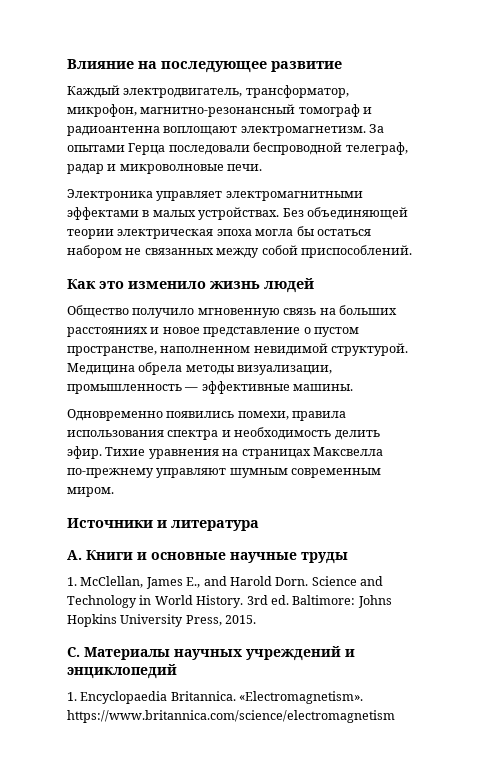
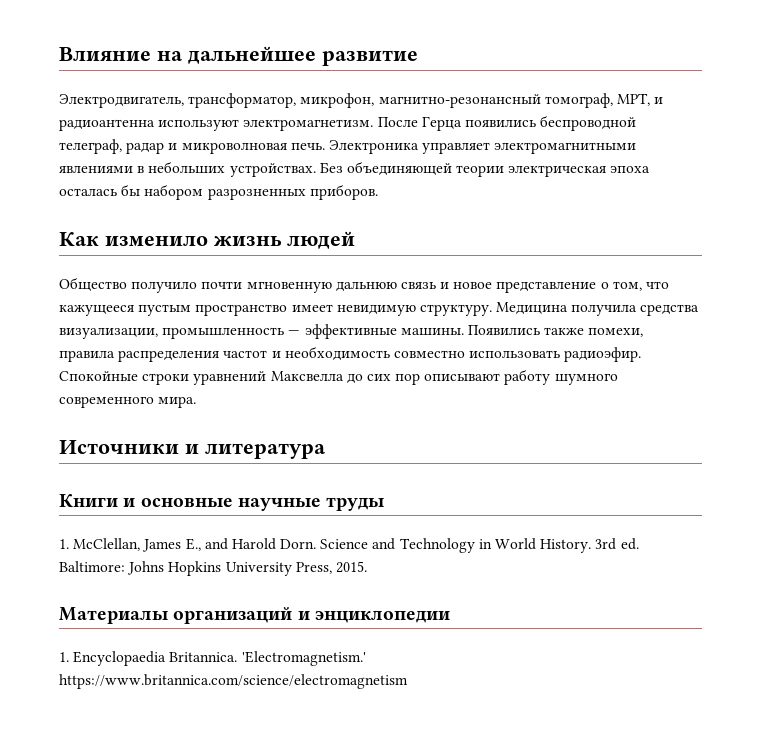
[161,61,267,73] последующее -> [188,46,316,64] дальнейшее
[67,85,243,98] Каждый электродвигатель, -> [59,94,184,108] Электродвигатель,
[298,104,373,117] [67,124,385,136] [67,143,250,155] томограф и радиоантенна воплощают электромагнетизм. За опытами Герца последовали -> [544,93,664,108] [59,117,536,131] томограф, МРТ, и радиоантенна используют электромагнетизм. После Герца появились
[119,164,263,174] микроволновые печи. // -> [181,142,325,154] микроволновая печь.
[67,207,196,220] эффектами в малых -> [59,161,226,174] явлениями в небольших
[255,226,371,236] [67,245,412,258] могла бы остаться набором не связанных между собой приспособлений. -> [59,184,378,200] осталась бы набором разрозненных приборов.
[99,281,124,289] это -> (99, 239) none
[197,305,397,318] [67,327,359,337] [67,343,409,356] [67,362,234,375] мгновенную связь на больших расстояниях и новое представление о пустом пространстве, наполненном невидимой структурой. Медицина обрела методы -> [201,281,670,293] [59,302,700,316] почти мгновенную дальнюю связь и новое представление о том, что кажущееся пустым пространство имеет невидимую структуру. Медицина получила средства
[67,409,347,421] [67,427,380,440] [67,446,383,459] [67,468,382,478] [67,487,114,497] // Одновременно появились помехи, правила использования спектра и необходимость делить эфир. Тихие уравнения на страницах Максвелла по-прежнему управляют шумным современным миром. -> [467,325,644,337] [59,346,642,362] [59,369,618,385] [59,396,197,408] Появились также помехи, правила распределения частот и необходимость совместно использовать радиоэфир. Спокойные строки уравнений Максвелла до сих пор описывают работу шумного современного мира.
[67,550,82,560] A. -> (326, 451) none
[67,646,355,661] [67,664,177,679] C. Материалы научных учреждений и энциклопедий -> [59,607,450,624] Материалы организаций и энциклопедии
[239,691,364,704] «Electromagnetism». -> [241,651,366,666] 'Electromagnetism.'

